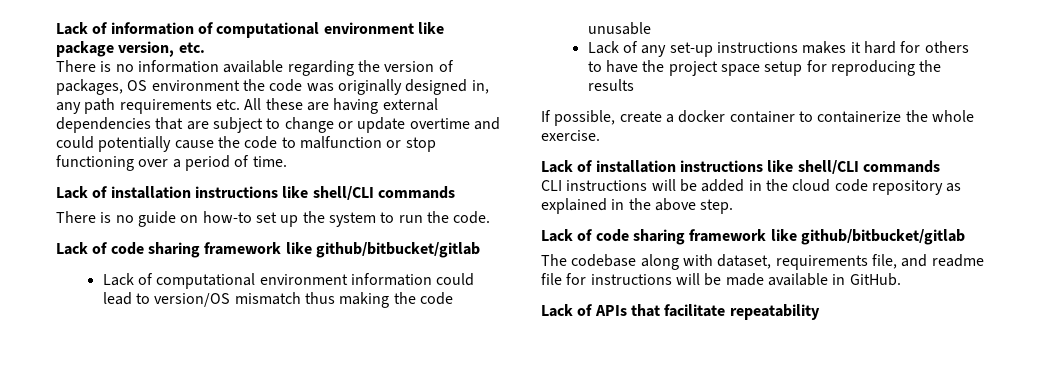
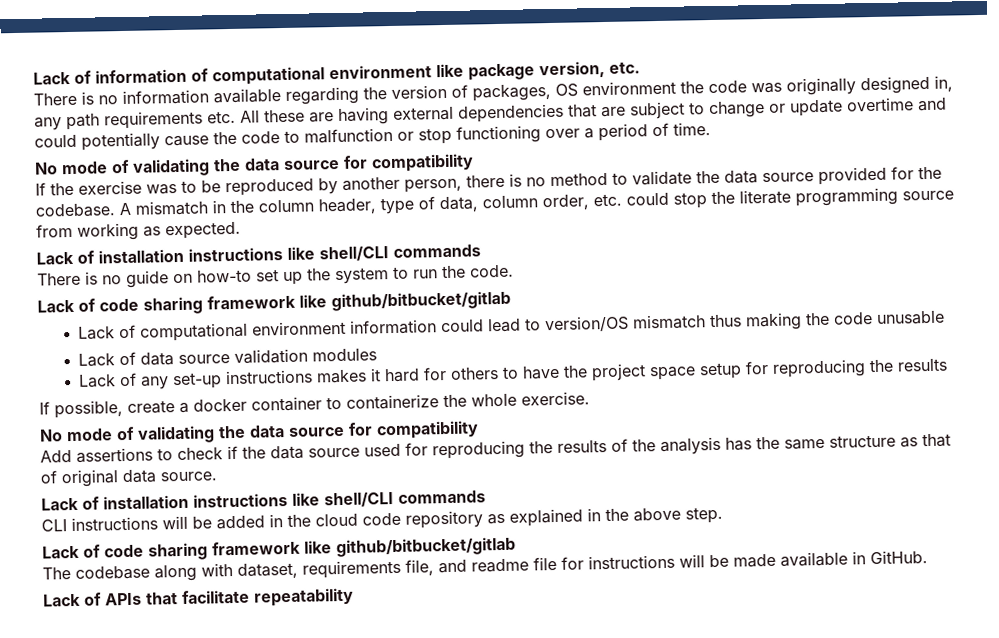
(287, 161) none -> [34,153,474,177] [35,166,942,197] [35,187,954,218] [36,221,241,241] // No mode of validating the data source for compatibility // If the exercise was to be reproduced by another person, there is no method to validate the data source provided for the codebase. A mismatch in the column header, type of data, column order, etc. could stop the literate programming source from working as expected.
(651, 28) none -> [77,348,377,367] // Lack of data source validation modules
(600, 135) none -> [39,420,479,444] [40,433,951,463] [40,469,217,488] // No mode of validating the data source for compatibility // Add assertions to check if the data source used for reproducing the results of the analysis has the same structure as that of original data source.

